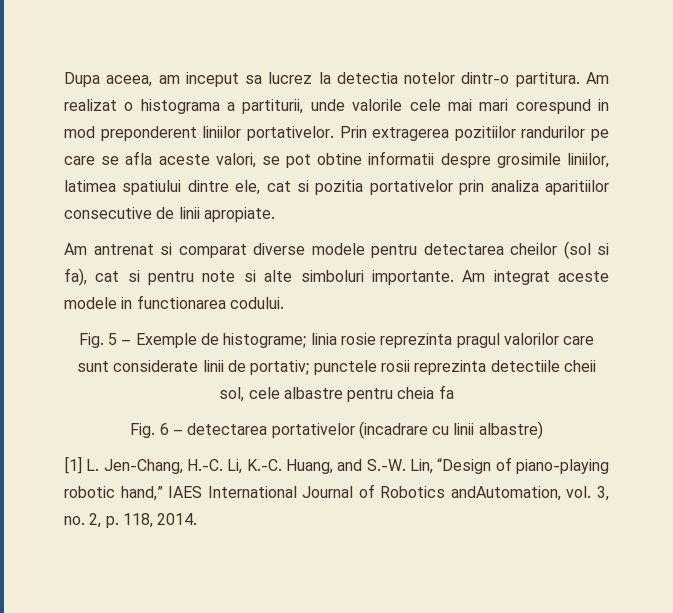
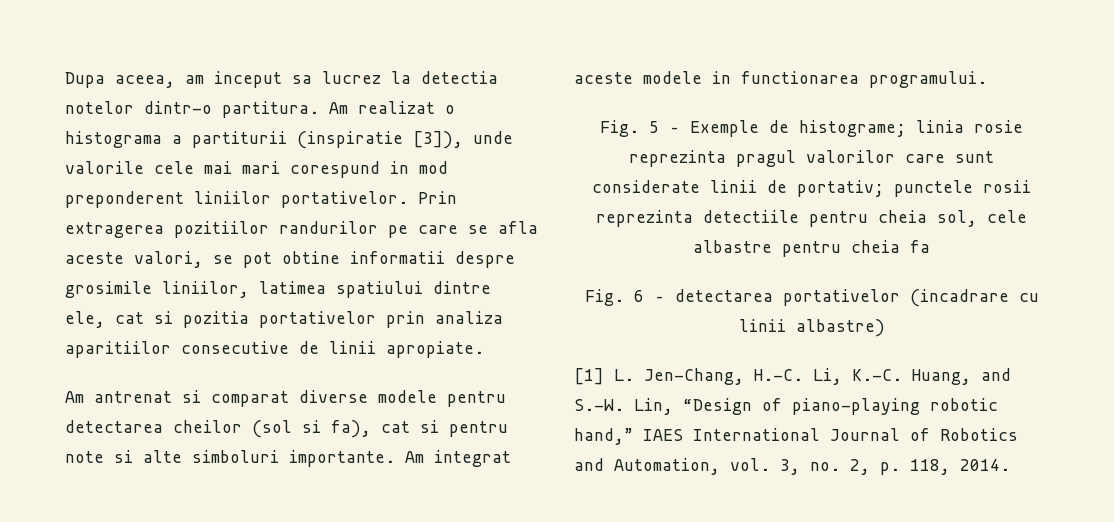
[242,99,304,114] partiturii, -> [192,131,463,149] partiturii (inspiratie [3]),
[229,297,284,309] codului. -> [869,71,987,88] programului.
[563,360,596,372] cheii -> [809,210,927,227] pentru cheia
[450,486,561,501] andAutomation, -> [574,458,720,475] and Automation,

